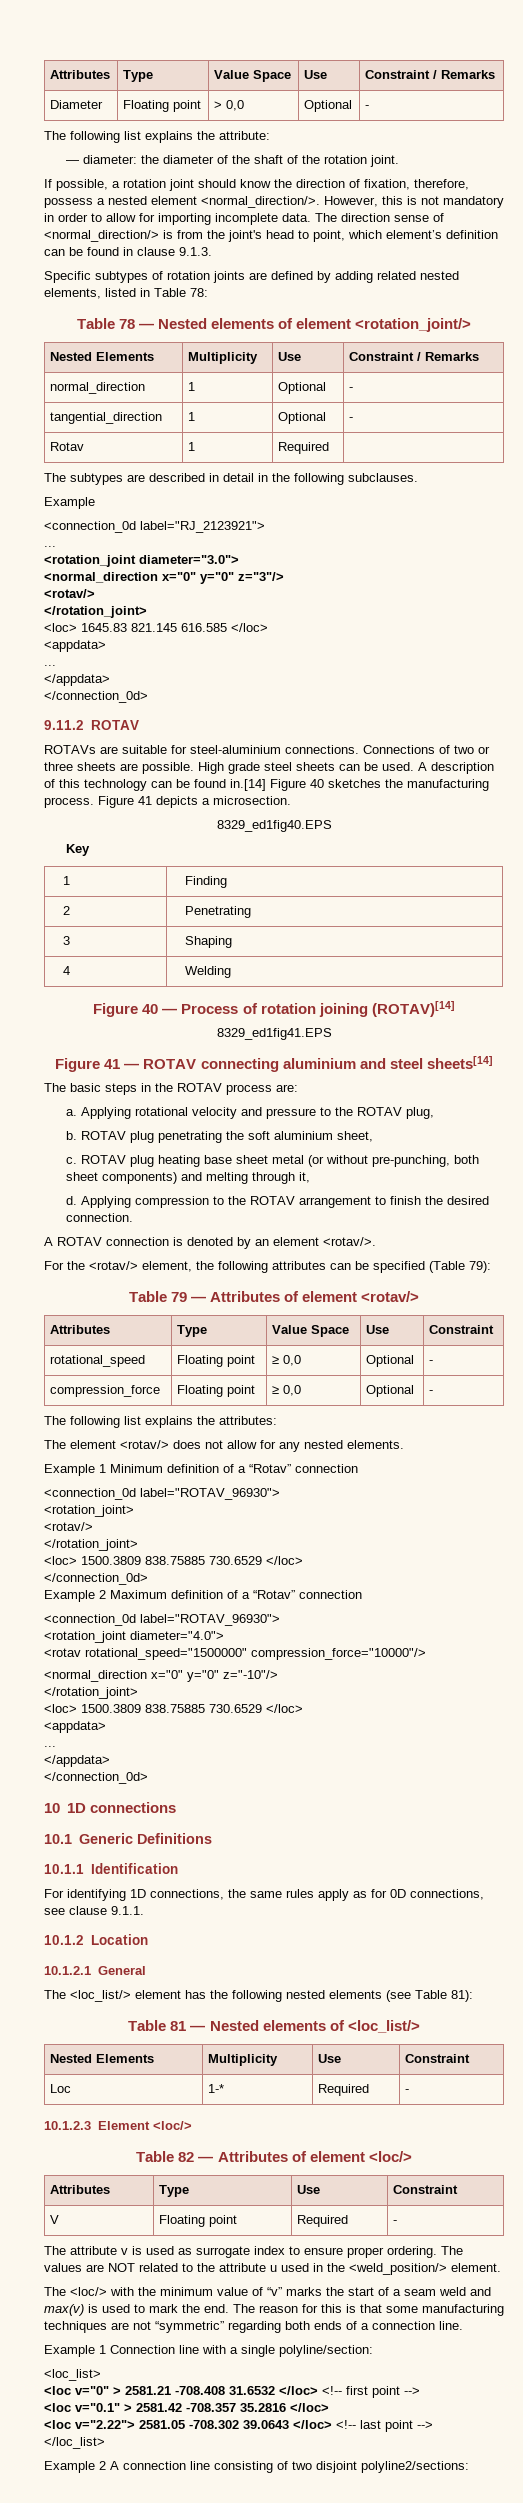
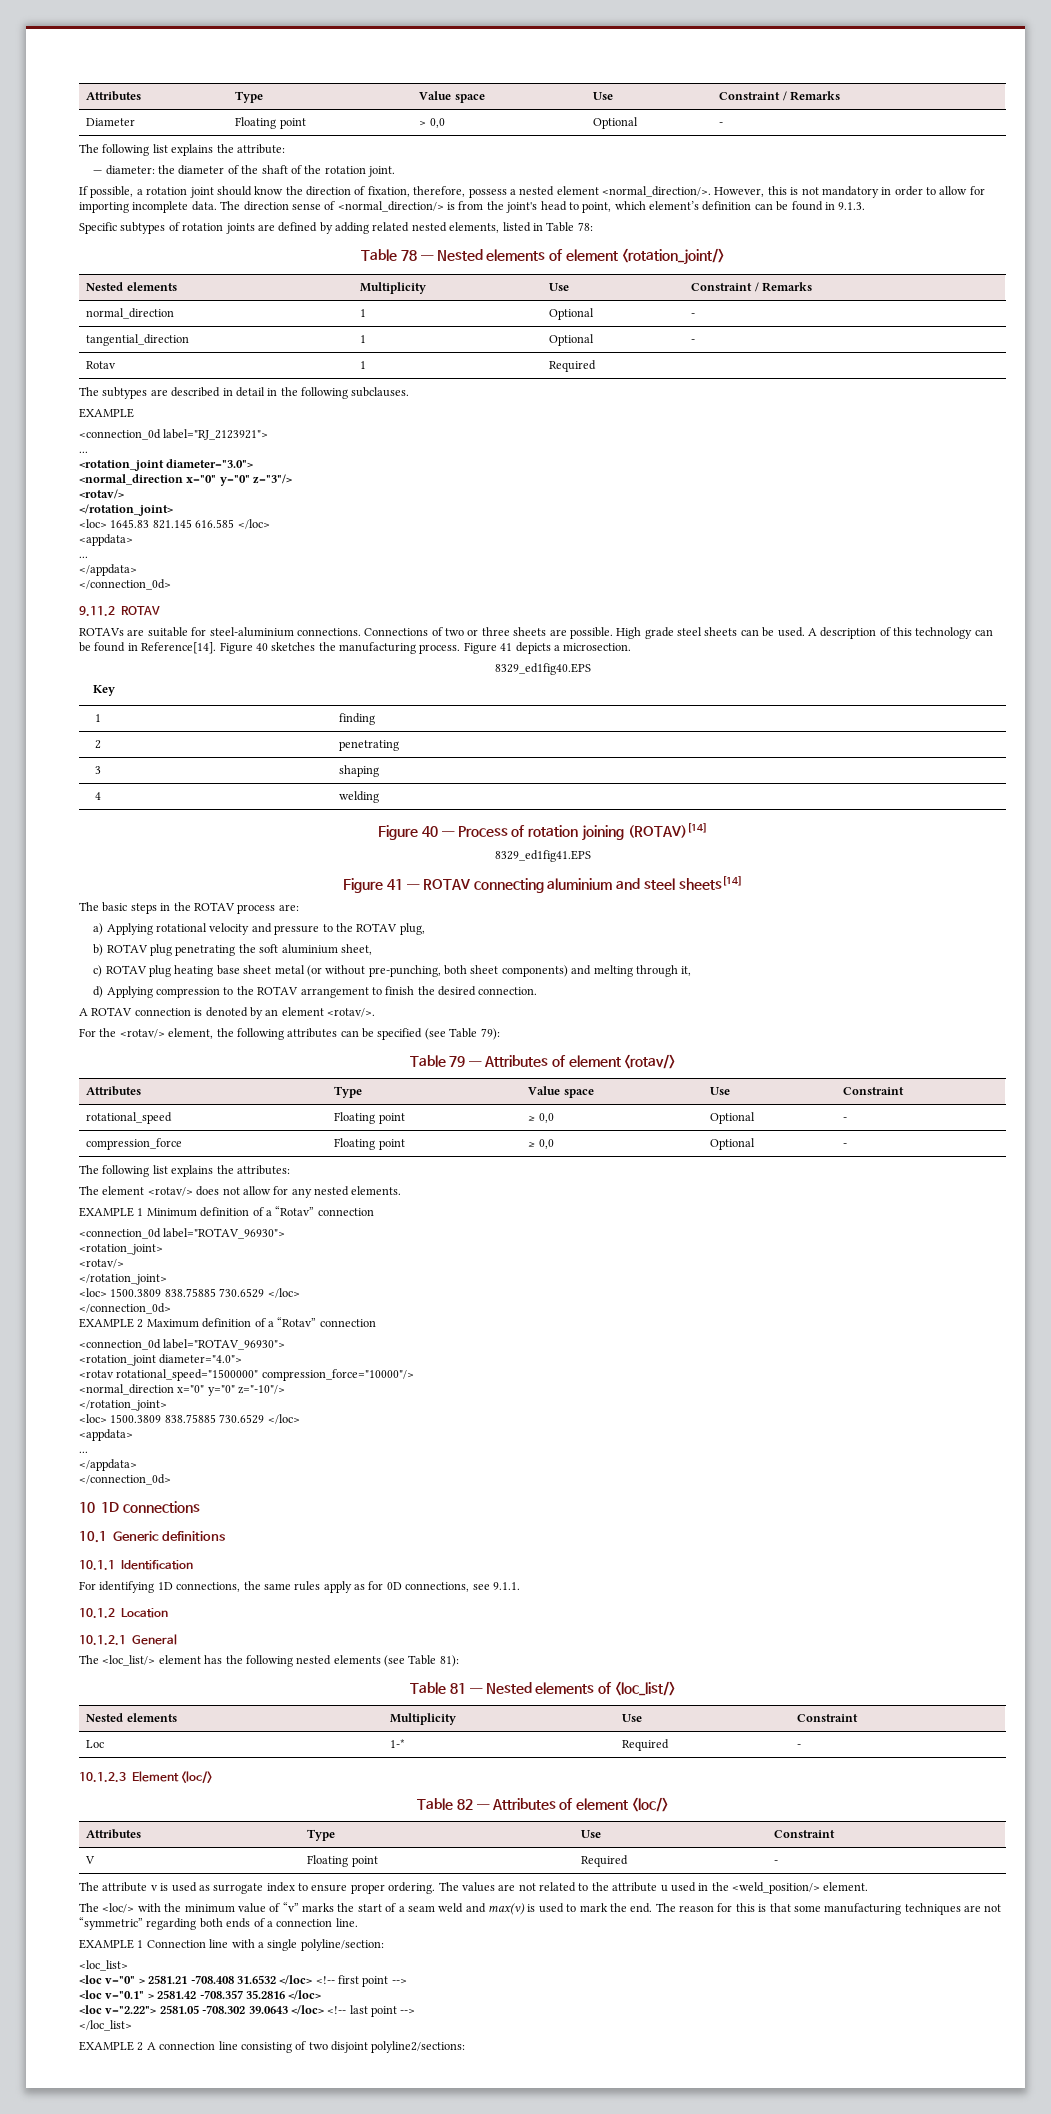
[50,70,111,79] [123,70,154,82] [214,70,292,82] Attributes | Type | Value Space -> [86,91,142,101] [235,91,264,103] [419,91,485,103] Attributes | Type | Value space
[137,247,175,256] clause -> (835, 206) none
[96,352,155,361] Elements -> [126,282,177,291] elements
[44,497,95,509] Example -> [79,408,134,418] EXAMPLE
[230,779,266,791] in.[14] -> [127,642,217,654] in Reference[14].
[185,876,228,888] Finding -> [338,713,375,725] finding
[185,906,252,918] Penetrating -> [338,740,399,751] penetrating
[185,936,233,948] Shaping -> [338,765,379,777] shaping
[185,966,232,978] Welding -> [338,791,379,803] welding
[66,1109,78,1116] a. -> [93,923,104,935] a)
[66,1131,78,1140] b. -> [93,944,104,956] b)
[66,1157,78,1164] c. -> [93,965,103,977] c)
[66,1196,78,1205] d. -> [93,986,104,998] d)
[429,1261,465,1273] (Table -> [424,1028,478,1040] (see Table
[311,1325,350,1337] Space -> [563,1089,594,1098] space
[44,1464,95,1476] Example -> [79,1207,134,1217] EXAMPLE
[44,1590,95,1602] Example -> [79,1318,134,1328] EXAMPLE
[136,1833,212,1844] Definitions -> [161,1531,225,1541] definitions
[69,1906,107,1915] clause -> (490, 1587) none
[96,2054,155,2063] Elements -> [126,1713,177,1722] elements
[108,2263,135,2272] NOT -> [518,1883,536,1891] not
[44,2345,95,2357] Example -> [79,1939,134,1949] EXAMPLE
[44,2461,95,2473] Example -> [79,2041,134,2051] EXAMPLE

